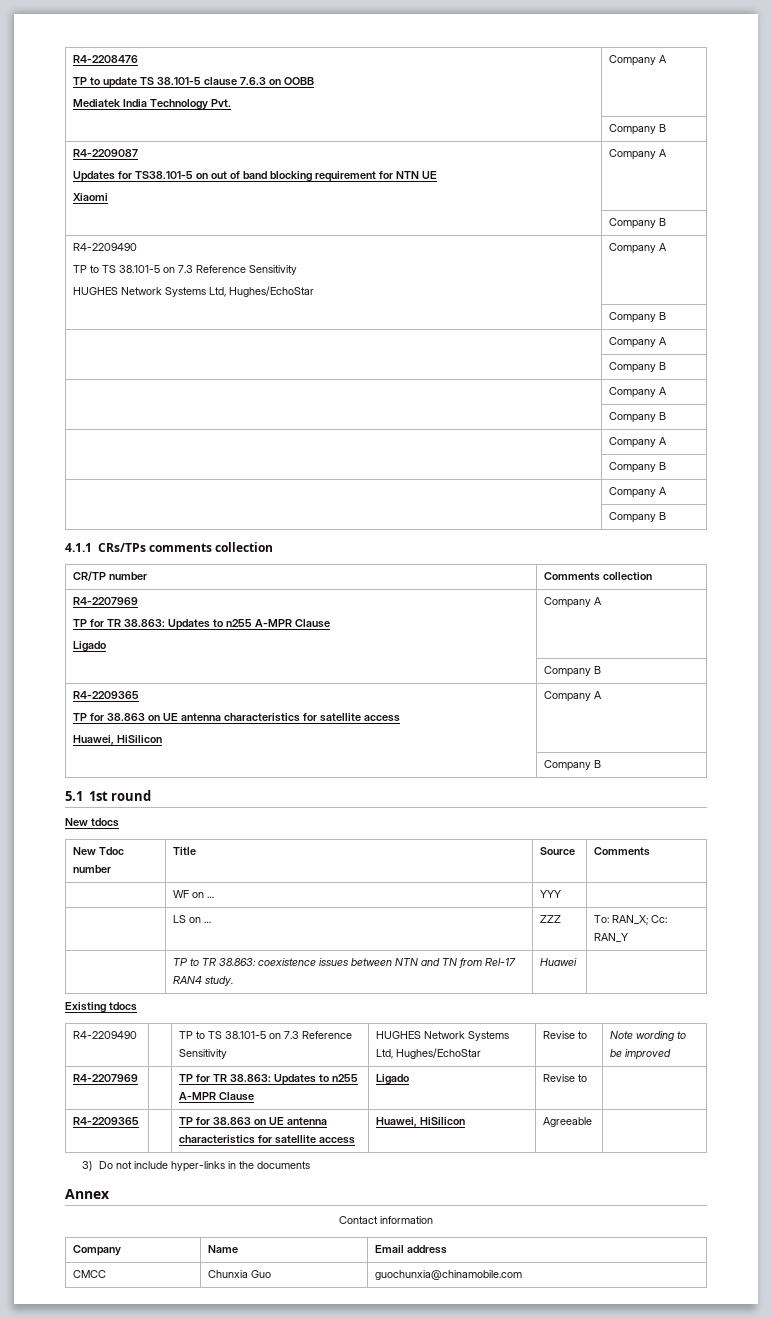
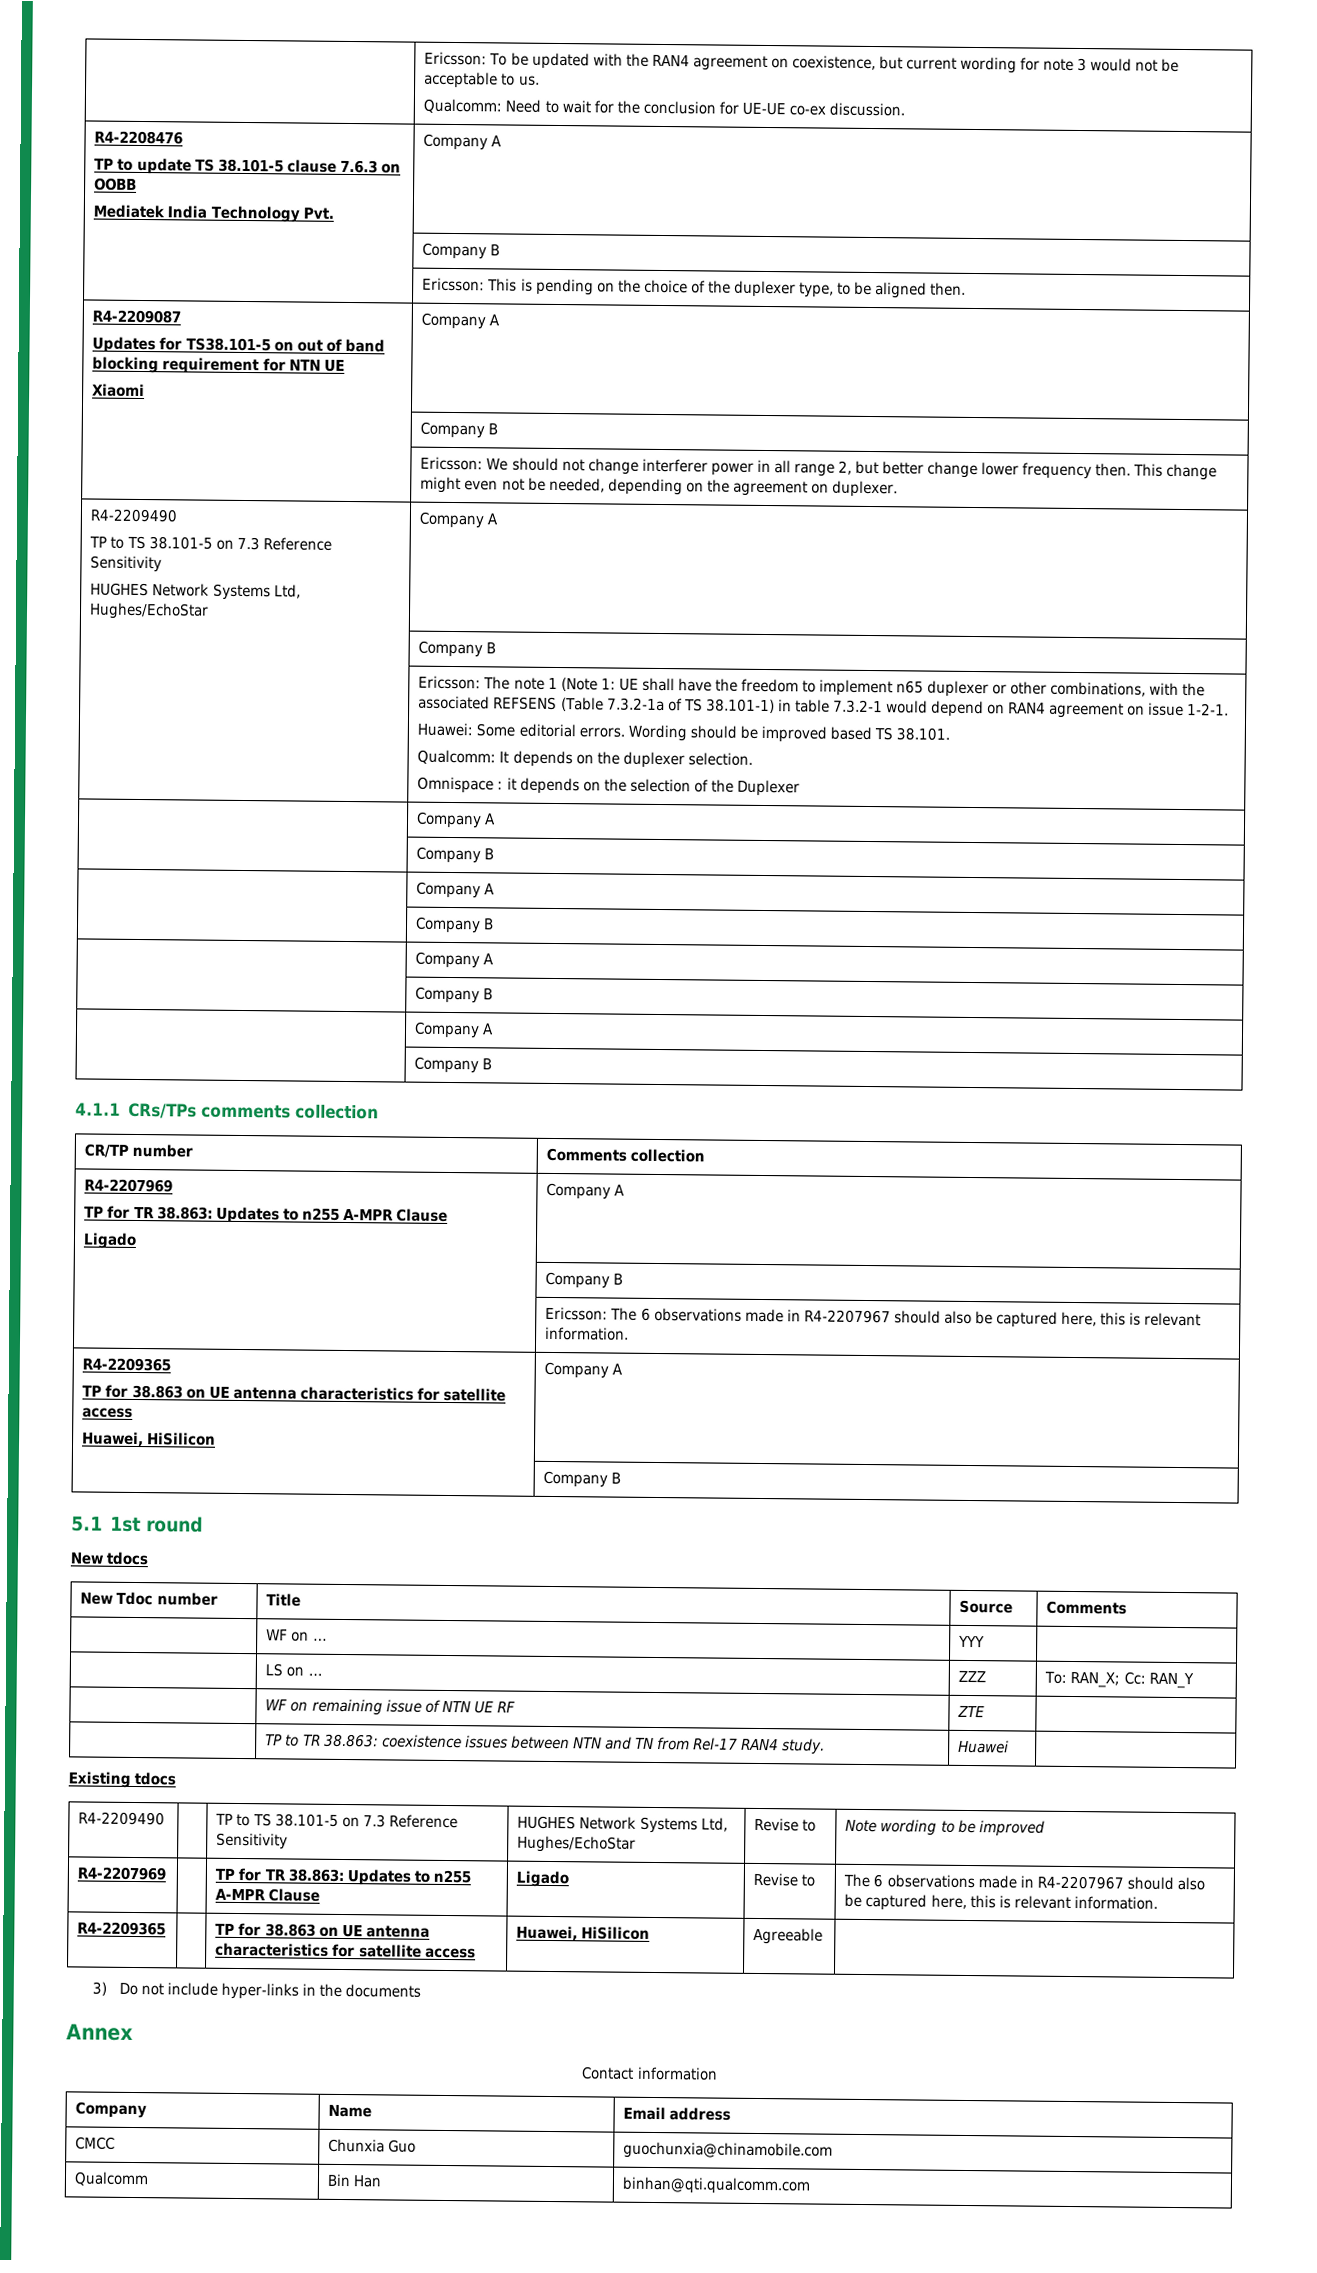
(73, 59) none -> [424,51,1180,74] [424,71,540,89] [423,98,905,117] | Ericsson: To be updated with the RAN4 agreement on coexistence, but current wording for note 3 would not be acceptable to us. // Qualcomm: Need to wait for the conclusion for UE-UE co-ex discussion. //
(667, 128) none -> [422,277,967,299] // | Ericsson: This is pending on the choice of the duplexer type, to be aligned then.
(667, 222) none -> [420,456,1218,481] [420,476,898,498] // | Ericsson: We should not change interferer power in all range 2, but better change lower frequency then. This change might even not be needed, depending on the agreement on duplexer.
(667, 316) none -> [418,675,1206,698] [418,695,1230,719] [417,722,950,743] [417,749,753,769] [417,776,800,797] // | Ericsson: The note 1 (Note 1: UE shall have the freedom to implement n65 duplexer or other combinations, with the associated REFSENS (Table 7.3.2-1a of TS 38.101-1) in table 7.3.2-1 would depend on RAN4 agreement on issue 1-2-1. // Huawei: Some editorial errors. Wording should be improved based TS 38.101. // Qualcomm: It depends on the duplexer selection. // Omnispace : it depends on the selection of the Duplexer
(602, 670) none -> [545,1306,1202,1328] [545,1326,630,1341] // | Ericsson: The 6 observations made in R4-2207967 should also be captured here, this is relevant information.
(629, 937) none -> [265,1698,515,1716] [957,1705,986,1718] // | WF on remaining issue of NTN UE RF | ZTE |
(588, 1078) none -> [843,1873,1205,1891] [844,1893,1158,1911] The 6 observations made in R4-2207967 should also be captured here, this is relevant information.
(523, 1275) none -> [74,2171,150,2187] [327,2173,383,2188] [622,2176,812,2195] // Qualcomm | Bin Han | binhan@qti.qualcomm.com

